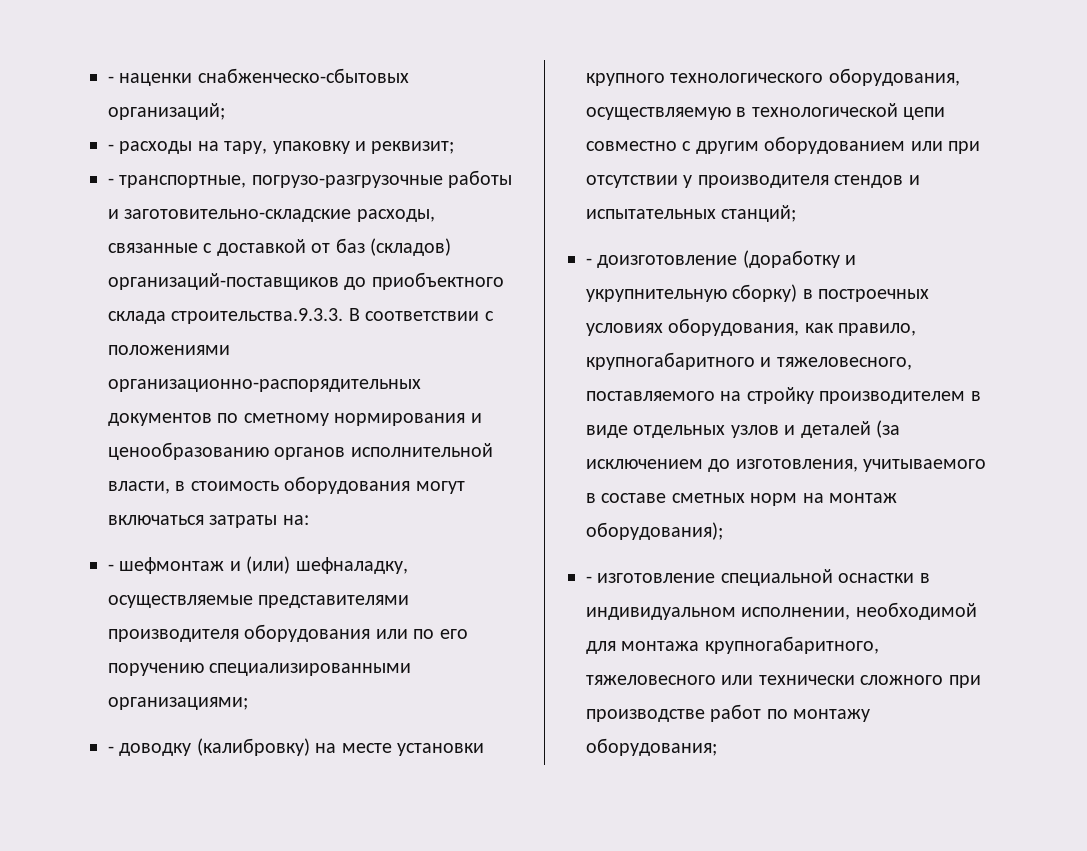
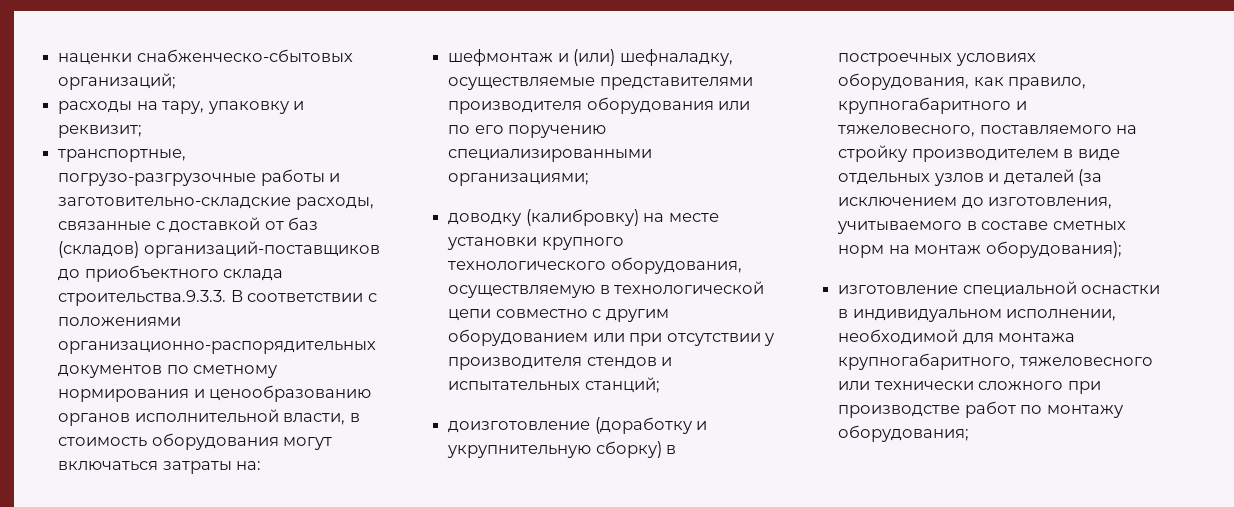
[108,76,114,83] - -> (58, 59) none
[108,144,114,151] - -> (177, 81) none
[108,178,114,185] - -> (143, 131) none
[108,564,114,571] - -> (262, 465) none
[108,746,114,753] - -> (590, 179) none
[586,258,592,265] - -> (660, 385) none
[586,576,592,583] - -> (1122, 249) none

